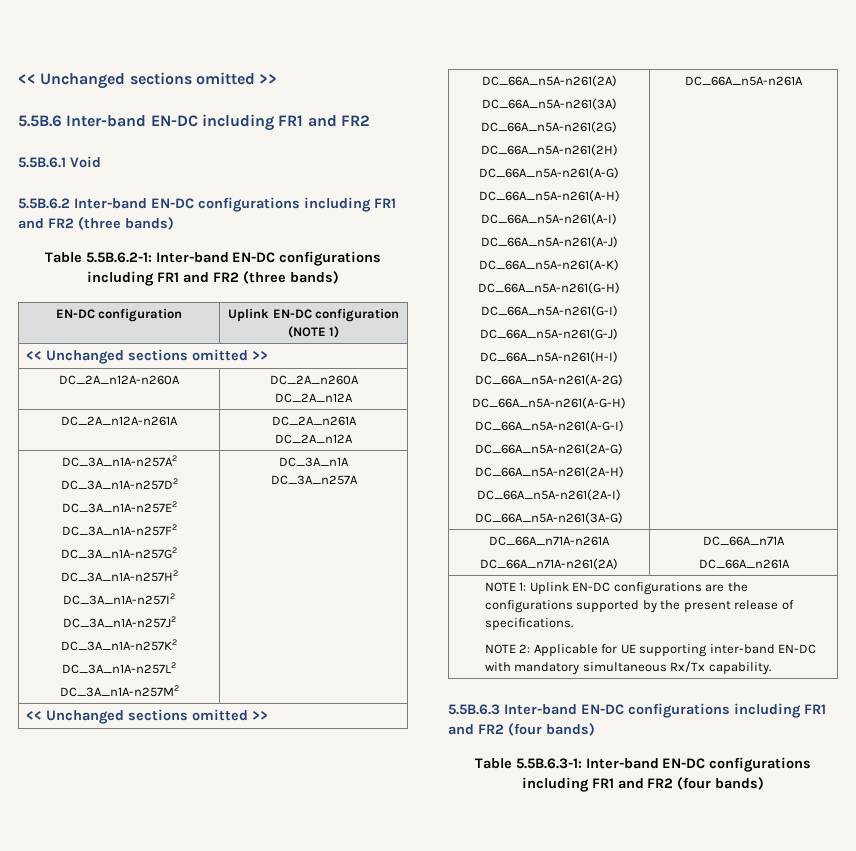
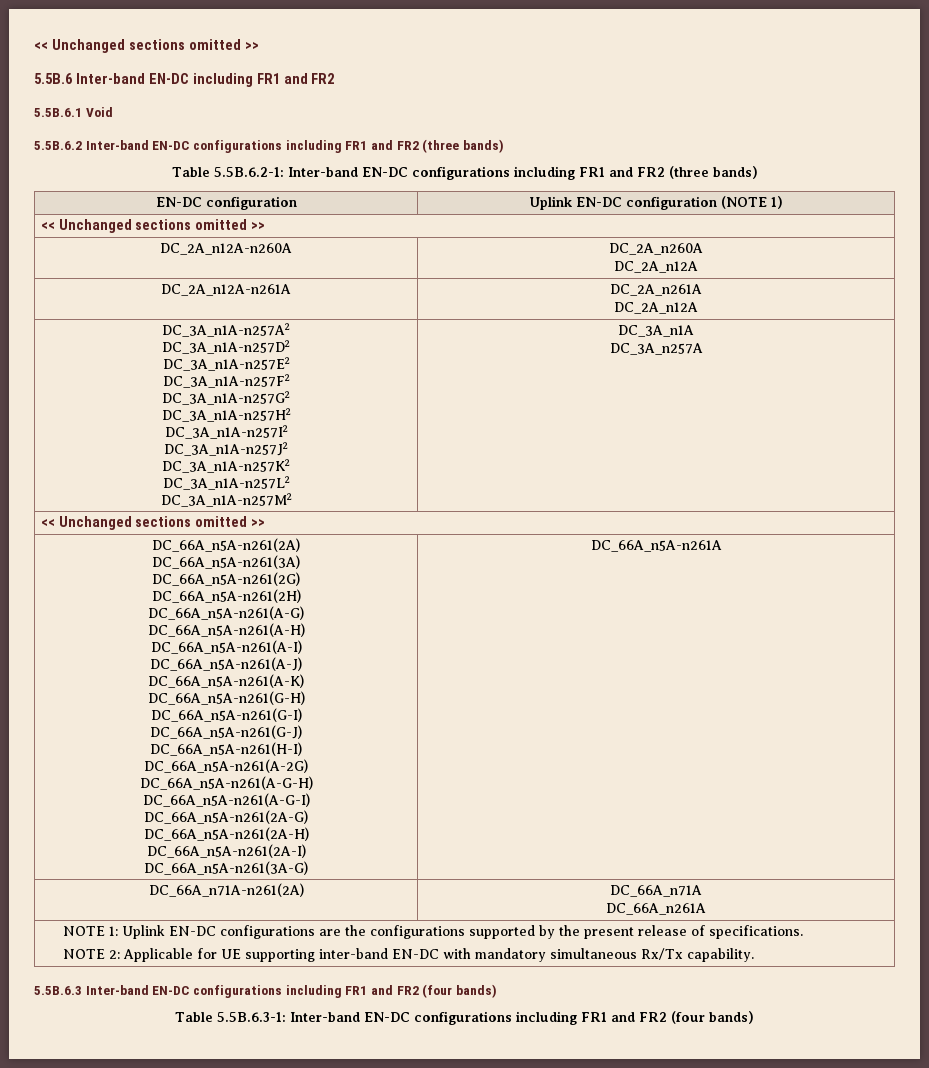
[489,536,610,546] DC_66A_n71A-n261A // -> (722, 546) none

